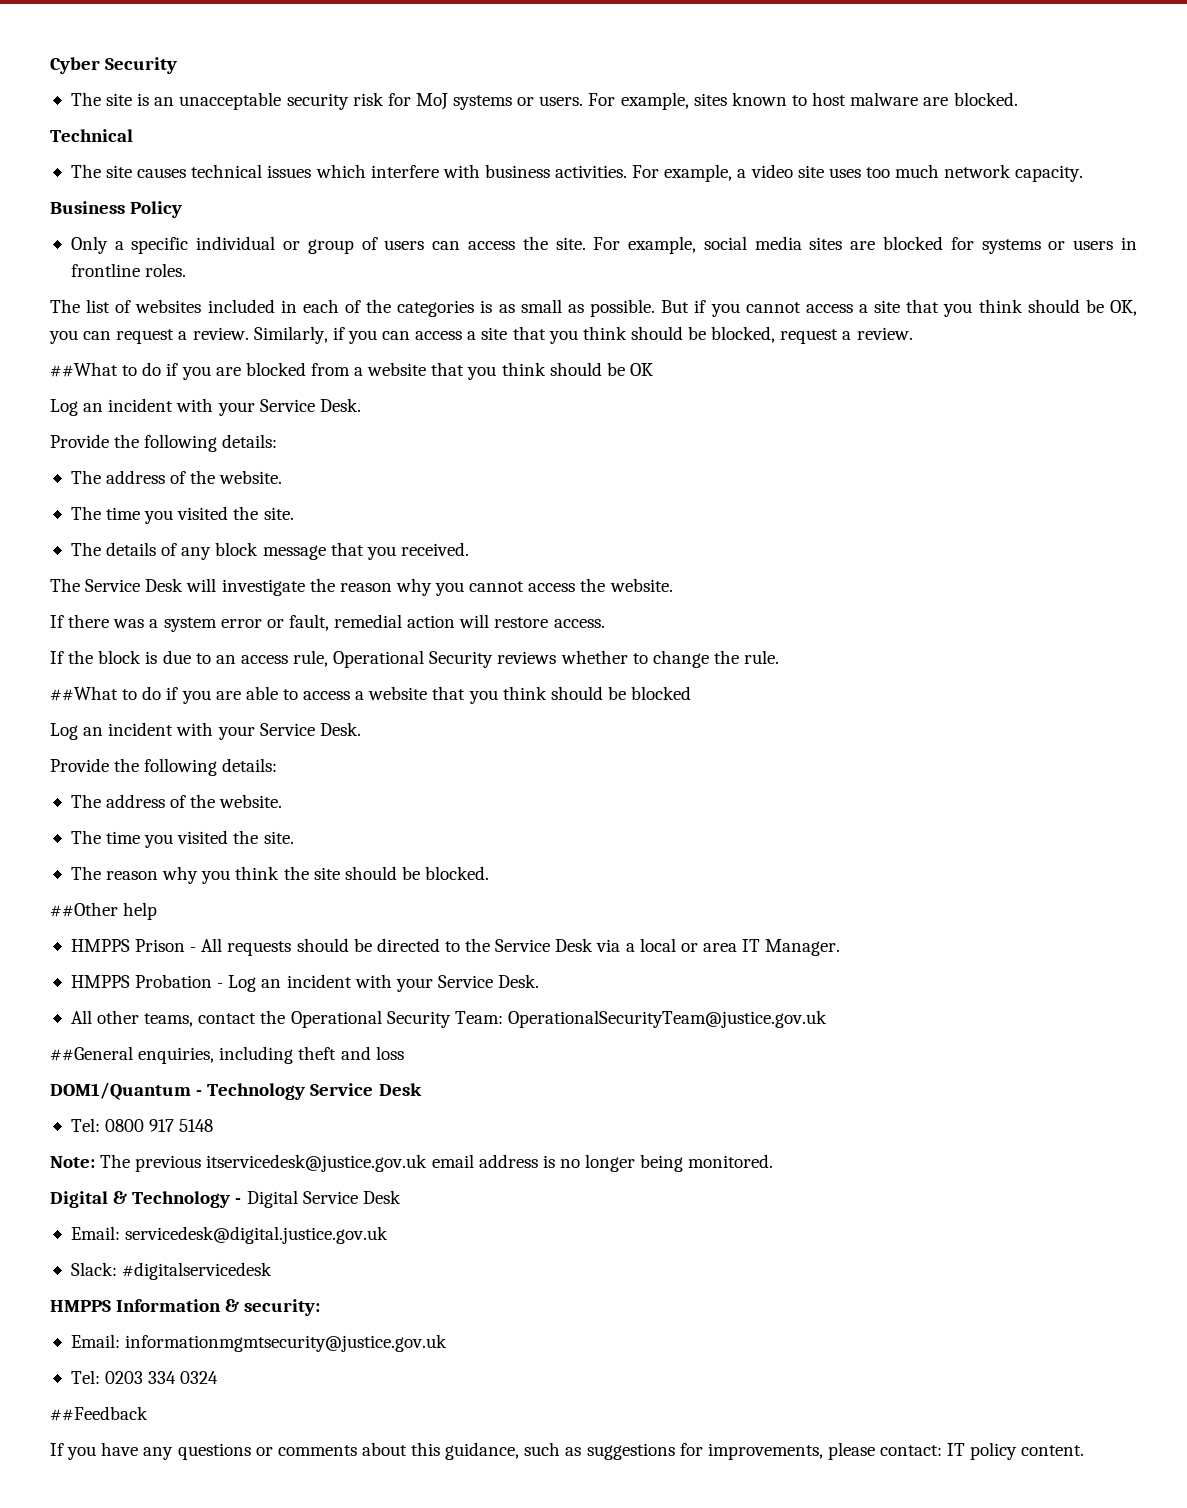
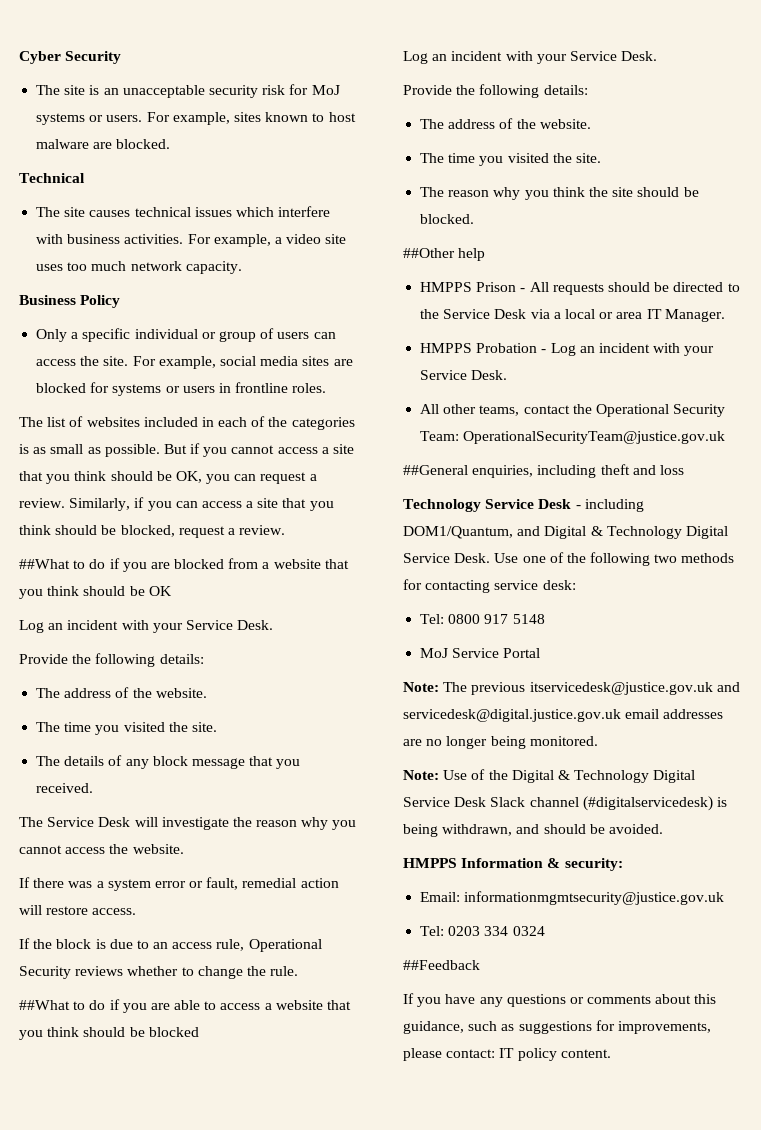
[50,1082,203,1100] DOM1/Quantum - -> (684, 470) none
(422, 1089) none -> [575,499,644,512] [403,526,728,539] [403,552,735,566] [403,579,576,593] - including DOM1/Quantum, and Digital & Technology Digital Service Desk. Use one of the following two methods for contacting service desk:
(214, 1125) none -> [420,648,541,658] // MoJ Service Portal
[431,1154,555,1168] email address is -> [716,682,740,692] [403,709,724,722] [403,739,422,746] and servicedesk@digital.justice.gov.uk email addresses are
[50,1191,242,1208] Digital & Technology - -> [403,769,650,783] Note: Use of the Digital & Technology
[70,1226,389,1244] [70,1262,273,1280] // Email: servicedesk@digital.justice.gov.uk // Slack: #digitalservicedesk -> [490,796,727,811] [403,824,663,837] Slack channel (#digitalservicedesk) is being withdrawn, and should be avoided.

